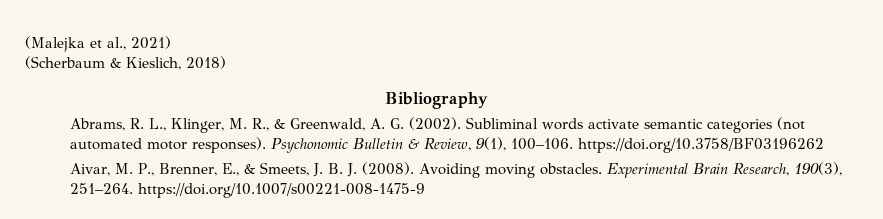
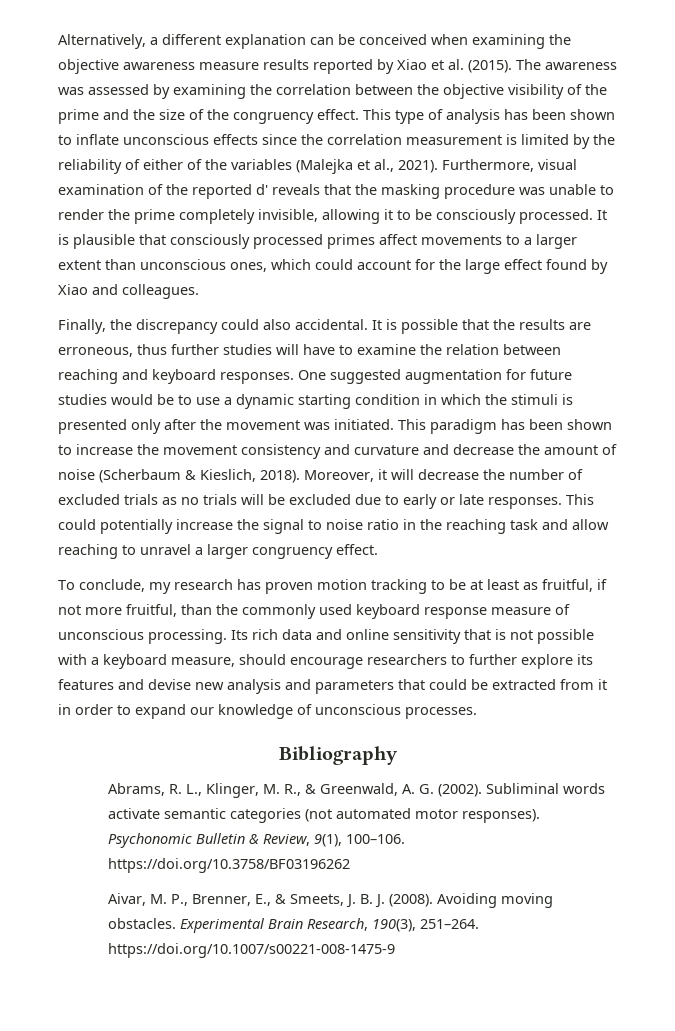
[25,36,171,52] [25,56,226,70] (Malejka et al., 2021) // (Scherbaum & Kieslich, 2018) -> [58,34,571,49] [58,59,617,74] [58,84,607,99] [58,109,615,124] [58,134,615,149] [58,159,577,174] [58,184,614,199] [58,209,607,224] [58,234,577,249] [58,259,608,274] [58,284,199,299] [58,319,591,334] [58,344,561,357] [58,369,572,384] [58,394,573,409] [58,419,612,434] [58,444,617,459] [58,469,583,483] [58,494,594,509] [58,519,609,534] [58,544,378,559] [58,579,607,594] [58,604,570,619] [58,629,594,644] [58,654,593,669] [58,679,607,694] [58,704,477,719] Alternatively, a different explanation can be conceived when examining the objective awareness measure results reported by Xiao et al. (2015). The awareness was assessed by examining the correlation between the objective visibility of the prime and the size of the congruency effect. This type of analysis has been shown to inflate unconscious effects since the correlation measurement is limited by the reliability of either of the variables (Malejka et al., 2021). Furthermore, visual examination of the reported d' reveals that the masking procedure was unable to render the prime completely invisible, allowing it to be consciously processed. It is plausible that consciously processed primes affect movements to a larger extent than unconscious ones, which could account for the large effect found by Xiao and colleagues. // Finally, the discrepancy could also accidental. It is possible that the results are erroneous, thus further studies will have to examine the relation between reaching and keyboard responses. One suggested augmentation for future studies would be to use a dynamic starting condition in which the stimuli is presented only after the movement was initiated. This paradigm has been shown to increase the movement consistency and curvature and decrease the amount of noise (Scherbaum & Kieslich, 2018). Moreover, it will decrease the number of excluded trials as no trials will be excluded due to early or late responses. This could potentially increase the signal to noise ratio in the reaching task and allow reaching to unravel a larger congruency effect. // To conclude, my research has proven motion tracking to be at least as fruitful, if not more fruitful, than the commonly used keyboard response measure of unconscious processing. Its rich data and online sensitivity that is not possible with a keyboard measure, should encourage researchers to further explore its features and devise new analysis and parameters that could be extracted from it in order to expand our knowledge of unconscious processes.

